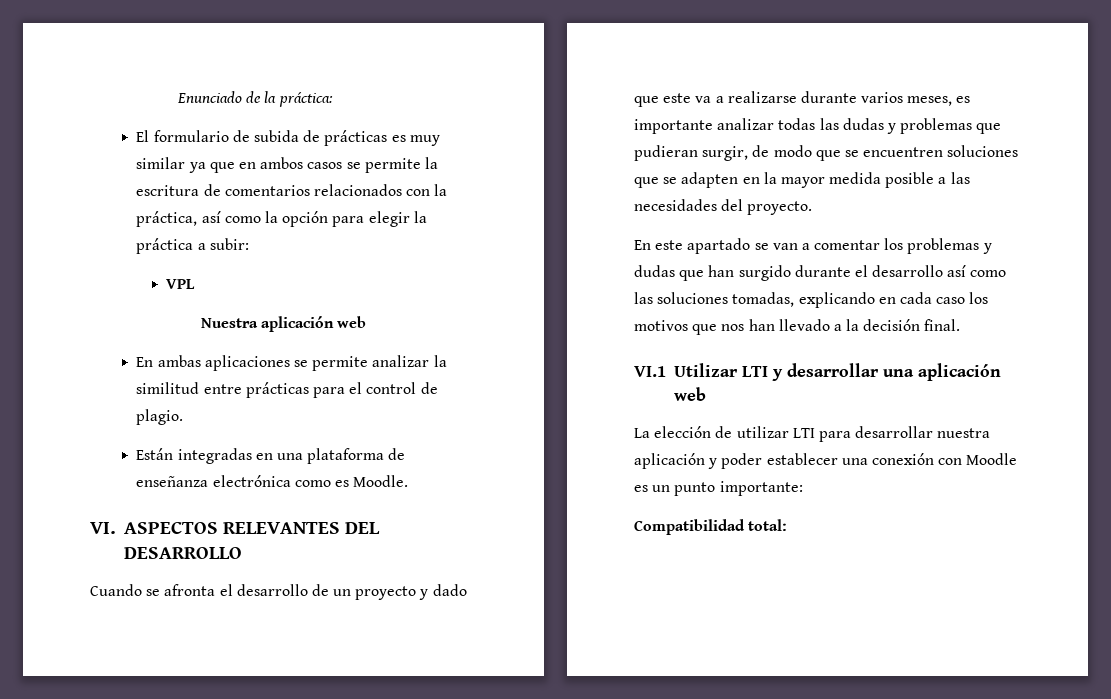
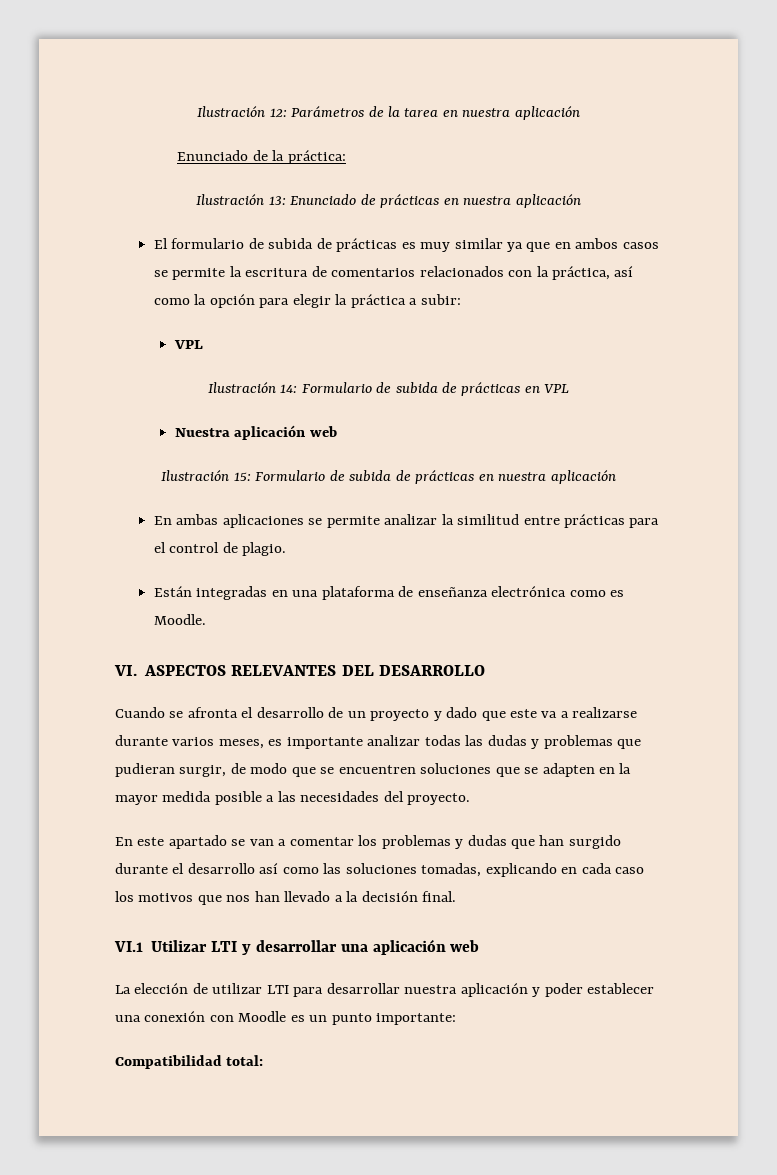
[177,91,333,107] Enunciado de la práctica: -> [197,106,580,120] [177,150,346,164] [196,194,581,208] Ilustración 12: Parámetros de la tarea en nuestra aplicación // Enunciado de la práctica: // Ilustración 13: Enunciado de prácticas en nuestra aplicación
[200,316,367,332] Nuestra aplicación web -> [207,382,570,396] [174,425,337,440] [161,470,616,484] Ilustración 14: Formulario de subida de prácticas en VPL // Nuestra aplicación web // Ilustración 15: Formulario de subida de prácticas en nuestra aplicación

